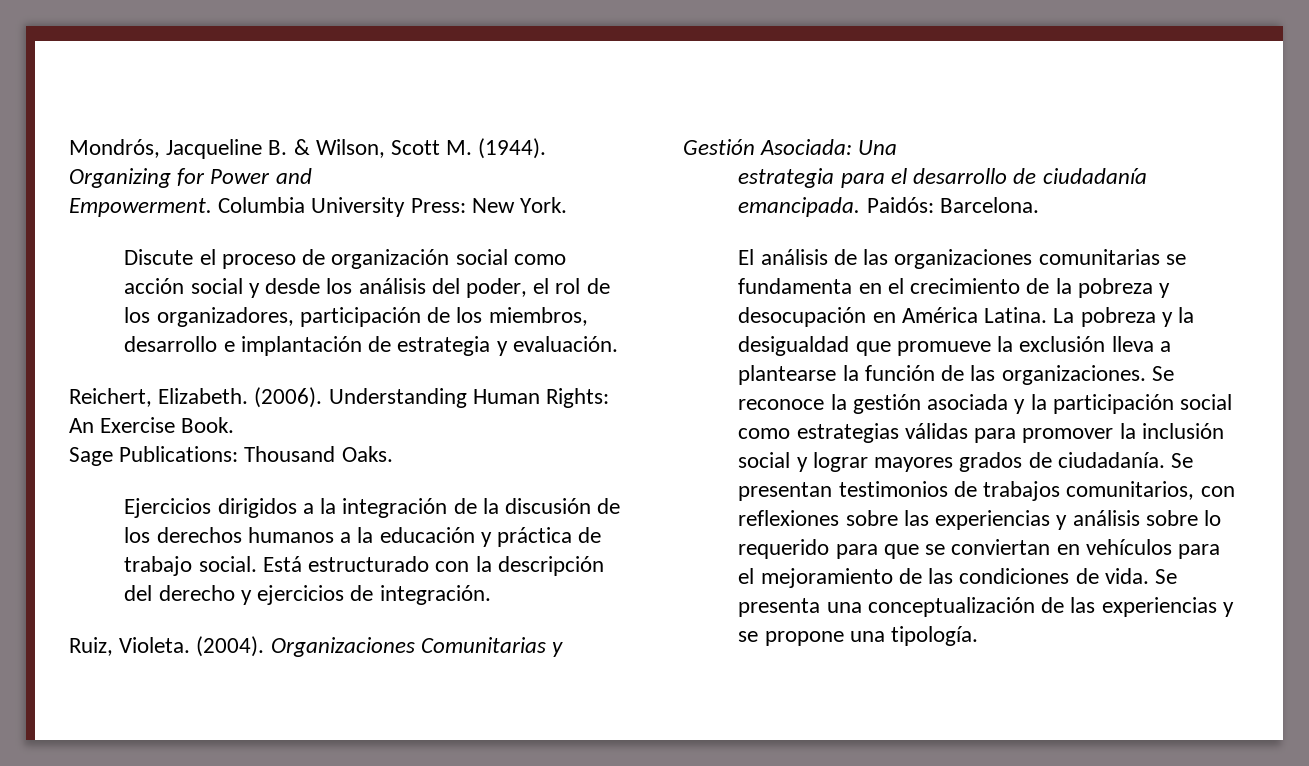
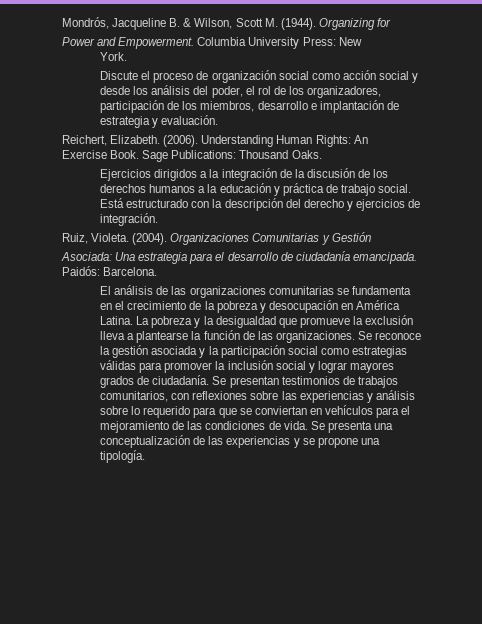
(206, 177) none -> (391, 22) //
(312, 176) // -> (117, 41) none
(515, 205) none -> (362, 41) //
(94, 425) none -> (368, 139) //
(235, 425) // -> (140, 154) none
(755, 147) none -> (371, 237) //
(898, 147) // -> (136, 256) none

